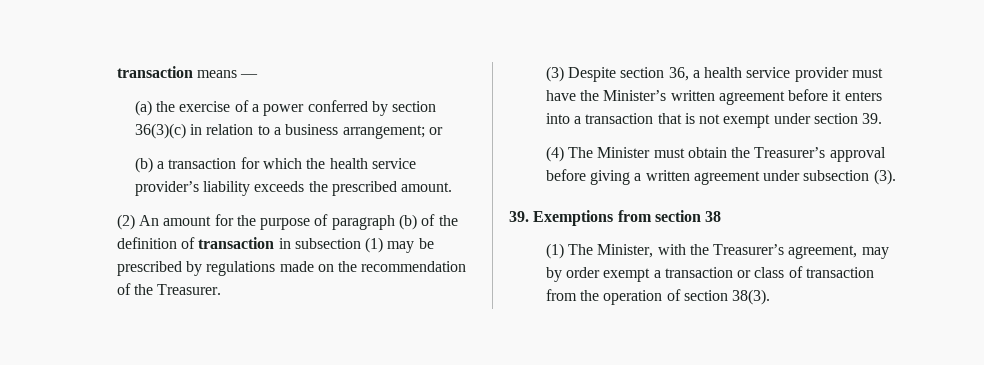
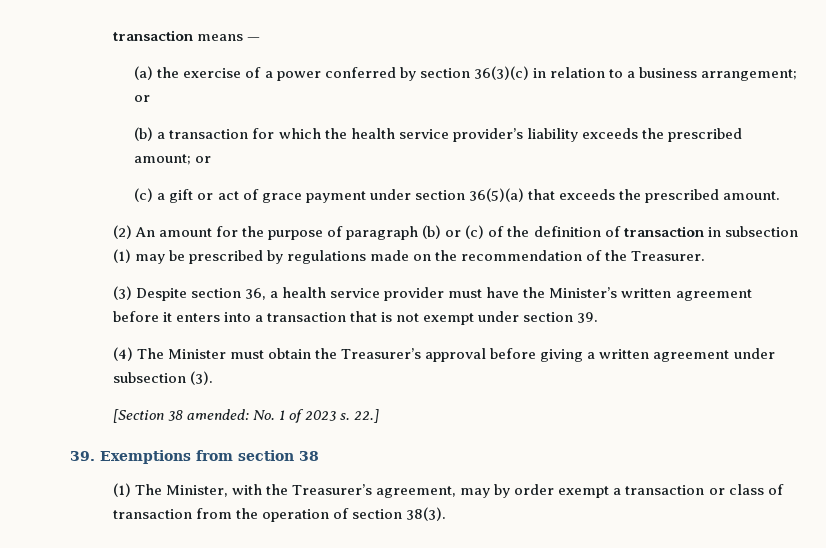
(398, 188) none -> [134,154,212,165] [134,188,720,203] amount; or // (c) a gift or act of grace payment under section 36(5)(a) that exceeds the prescribed
(418, 222) none -> [445,225,485,239] or (c)
(896, 177) none -> [112,409,380,423] // [Section 38 amended: No. 1 of 2023 s. 22.]

